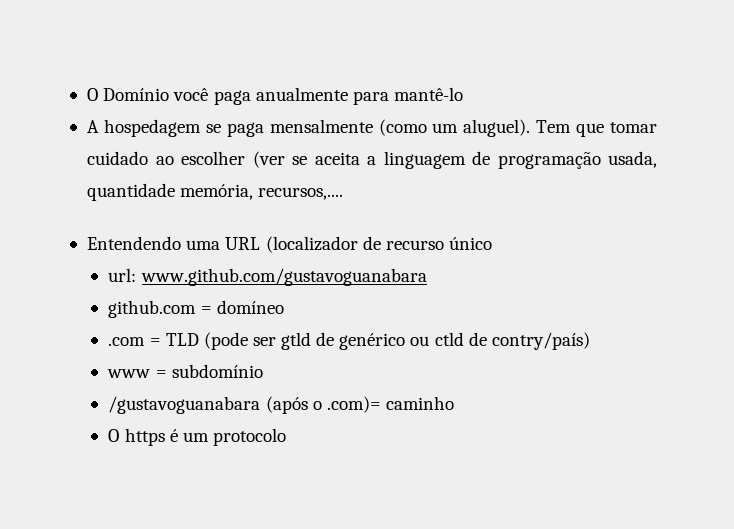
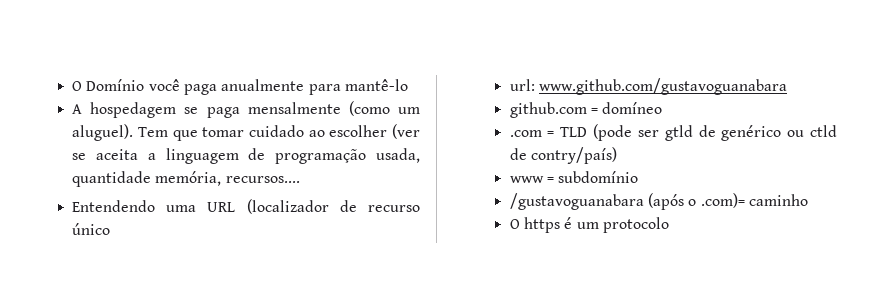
[258,187,344,200] recursos,.... -> [225,176,300,183] recursos....

